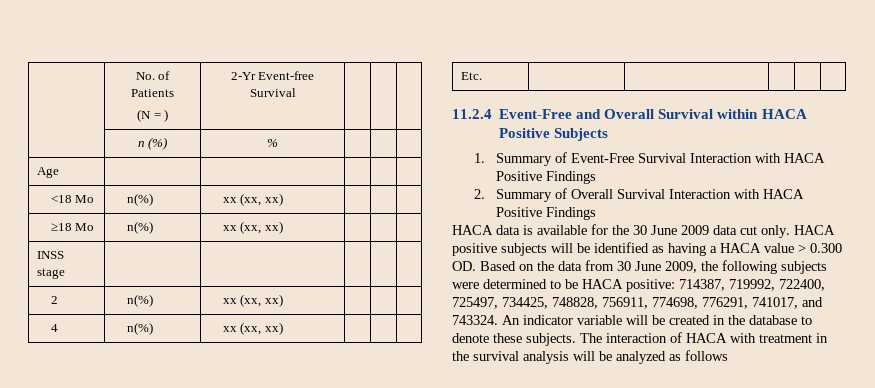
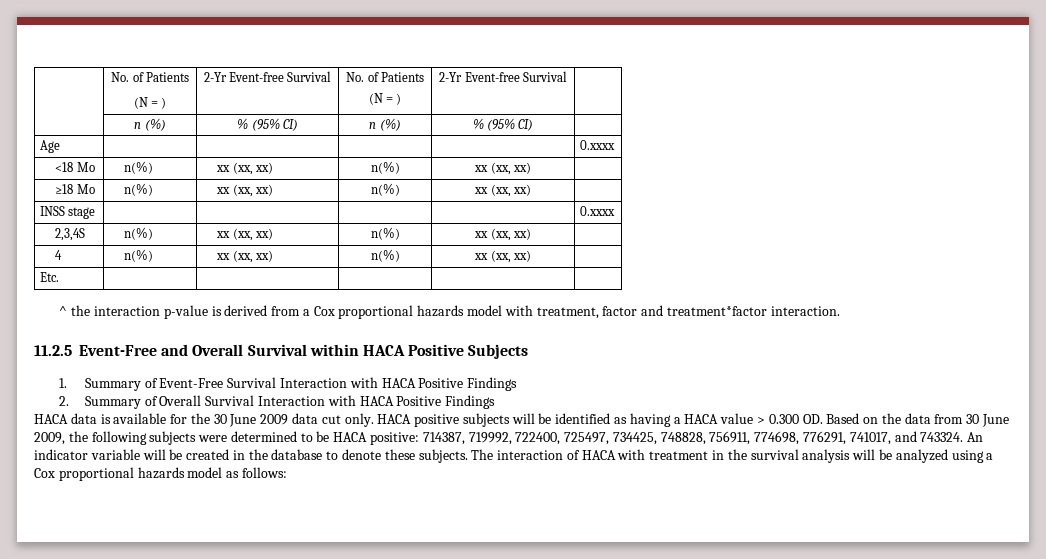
[135,71,171,80] [131,89,174,97] [136,109,169,122] [230,71,315,80] [249,88,296,97] [137,137,168,150] [267,139,278,147] | No. of Patients // (N = ) | 2-Yr Event-free Survival | | | // | n (%) | % | | -> [111,72,189,82] [133,97,167,109] [203,71,332,82] [346,72,424,82] [368,93,402,105] [439,71,567,82] [134,118,166,131] [237,118,298,131] [369,118,401,131] [472,118,534,131] | No. of Patients // (N = ) | 2-Yr Event-free Survival | No. of Patients // (N = ) | 2-Yr Event-free Survival | // | n (%) | % (95% CI) | n (%) | % (95% CI)
(60, 172) none -> [579,140,615,150] 0.xxxx
(283, 199) | -> [370,161,400,174] [474,162,531,175] n(%) | xx (xx, xx)
(283, 227) | -> [370,183,400,196] [474,184,531,197] n(%) | xx (xx, xx)
[50,296,58,304] [126,294,153,307] [222,294,283,307] // 2 | n(%) | xx (xx, xx) | | -> [579,206,615,216] [55,228,86,241] [124,227,154,240] [216,228,274,241] [370,227,400,240] [474,228,531,241] 0.xxxx // 2,3,4S | n(%) | xx (xx, xx) | n(%) | xx (xx, xx)
[461,72,483,80] [452,109,492,119] | | // Etc. | | | | | // 11.2.4 -> [370,249,400,262] [474,250,531,263] [39,272,59,282] [59,305,840,319] [34,345,72,356] n(%) | xx (xx, xx) | // Etc. | | | | | // ^ the interaction p-value is derived from a Cox proportional hazards model with treatment, factor and treatment*factor interaction. // 11.2.5
[669,350,728,361] as follows -> [951,450,994,463] [34,467,287,481] using a Cox proportional hazards model as follows:

